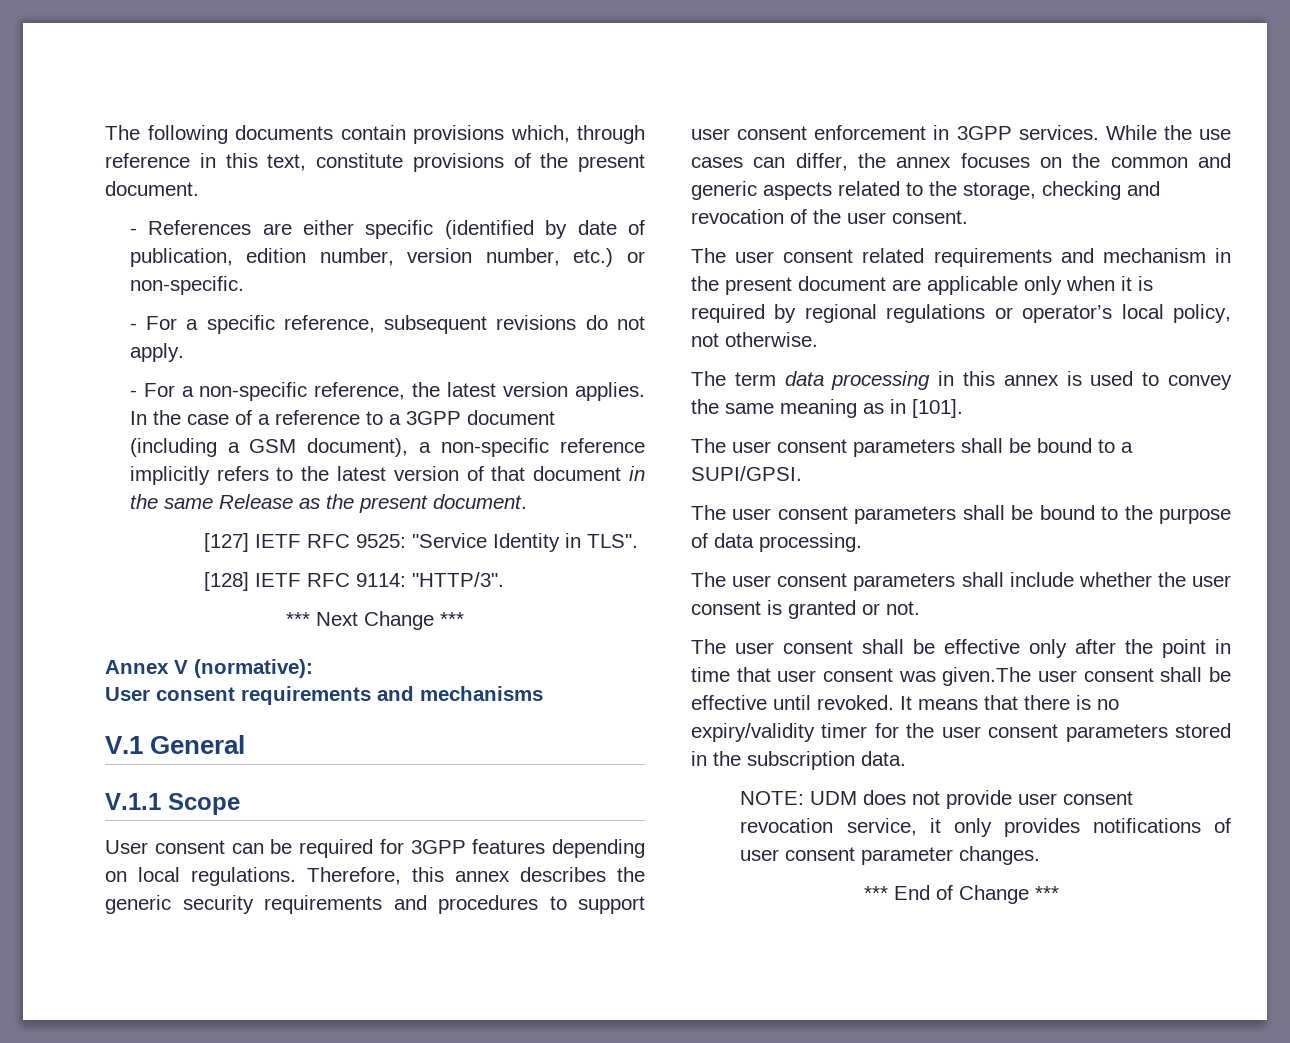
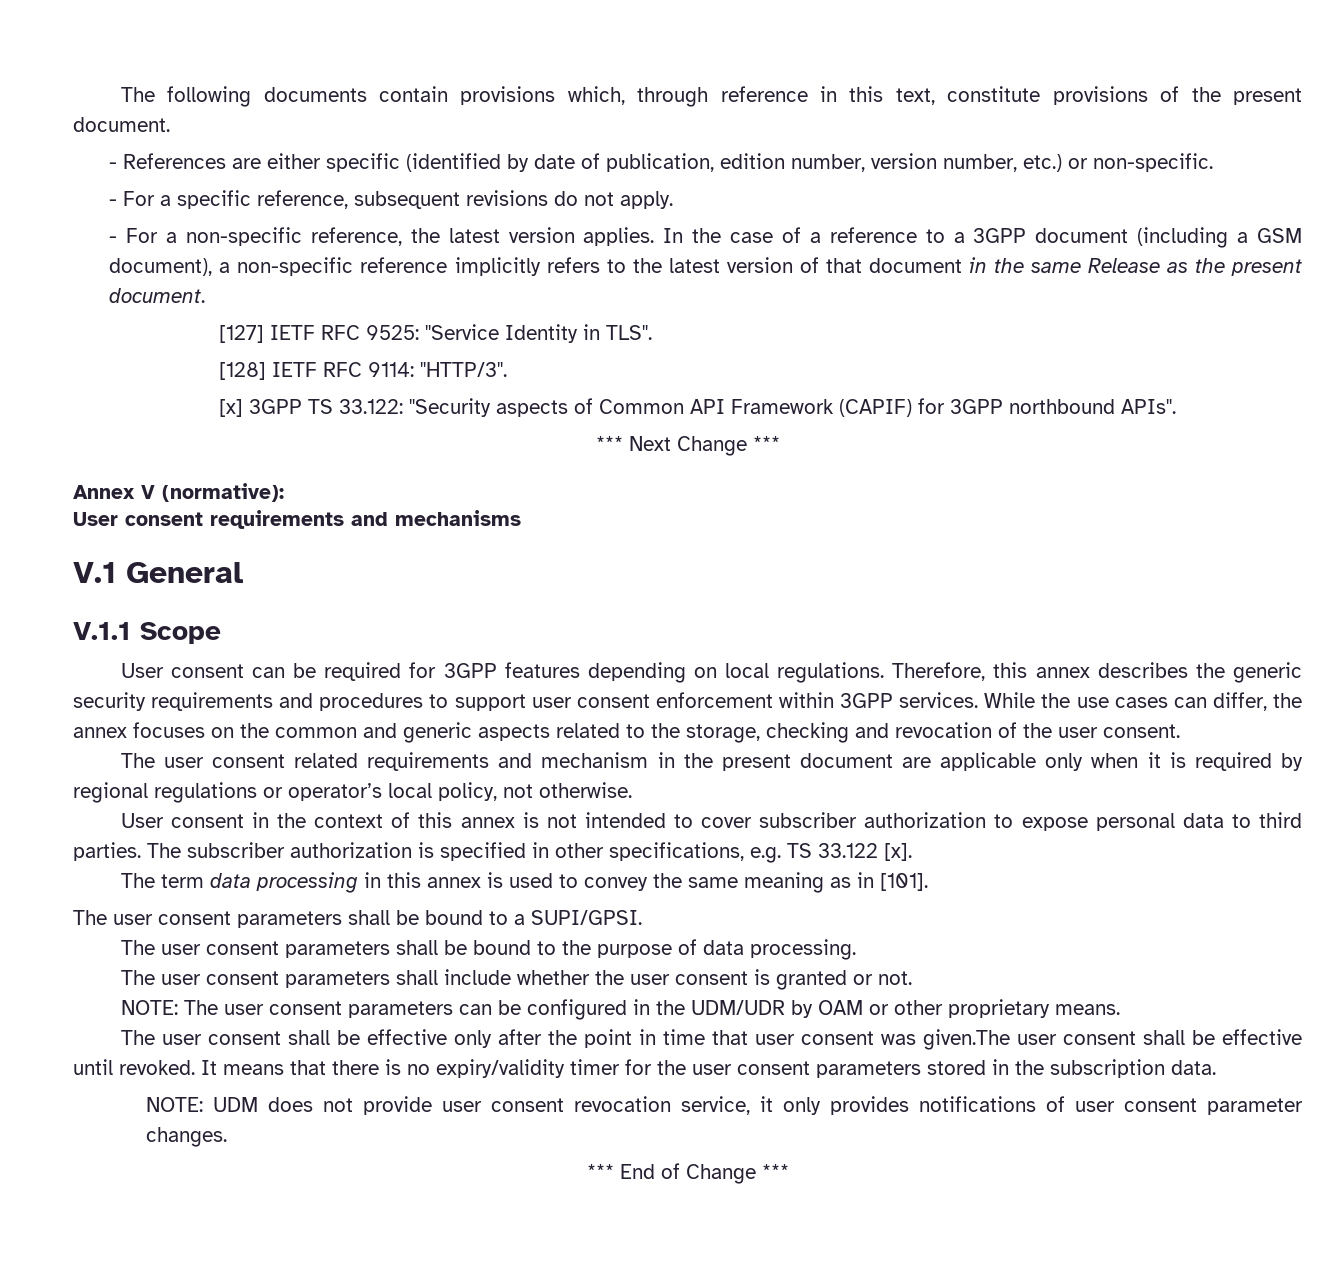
(504, 579) none -> [218,398,1176,417] // [x] 3GPP TS 33.122: "Security aspects of Common API Framework (CAPIF) for 3GPP northbound APIs".
[933,125,950,140] in -> [778,692,834,708] within
(818, 339) none -> [120,812,1303,831] [73,842,912,863] // User consent in the context of this annex is not intended to cover subscriber authorization to expose personal data to third parties. The subscriber authorization is specified in other specifications, e.g. TS 33.122 [x].
(920, 608) none -> [120,999,1120,1020] // NOTE: The user consent parameters can be configured in the UDM/UDR by OAM or other proprietary means.

